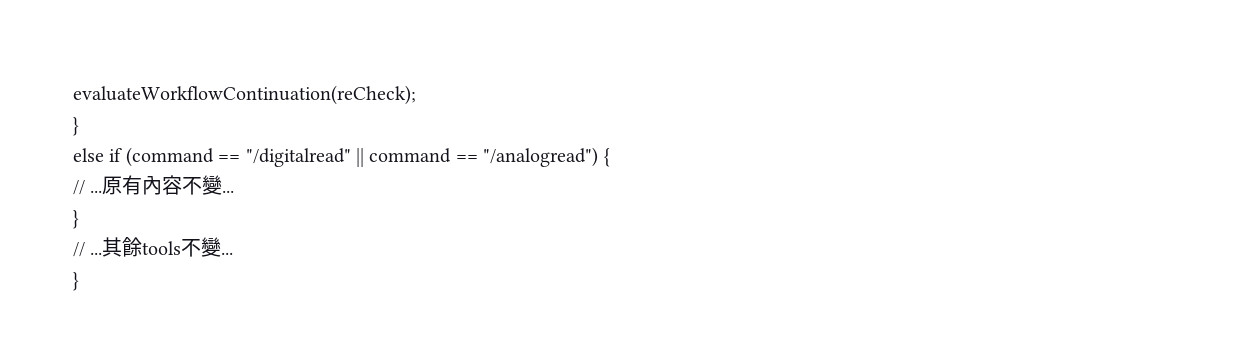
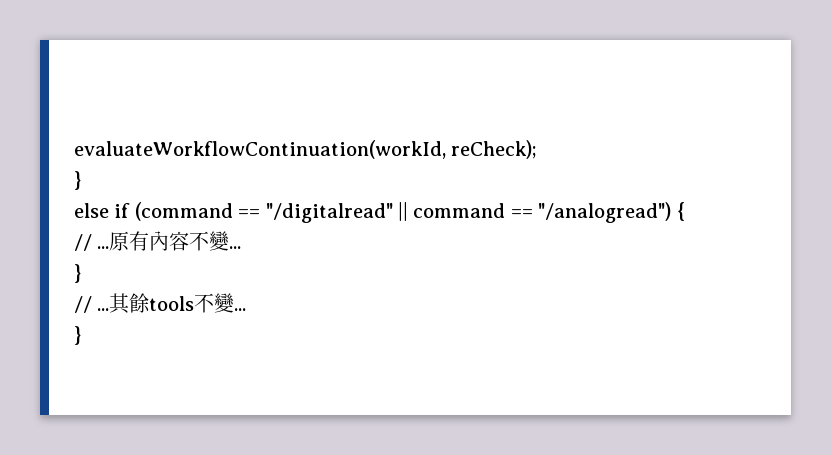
[73,85,416,105] evaluateWorkflowContinuation(reCheck); -> [74,140,538,159] evaluateWorkflowContinuation(workId, reCheck);

